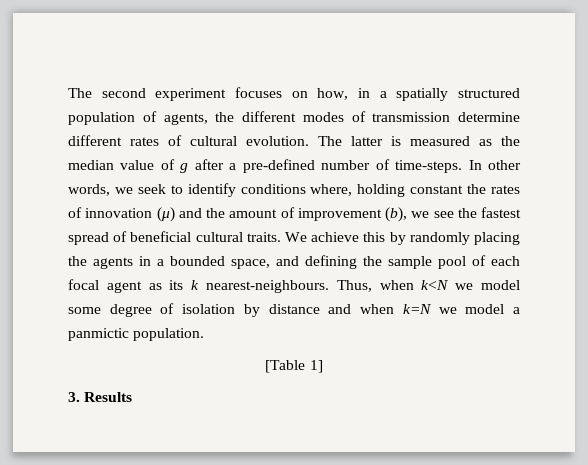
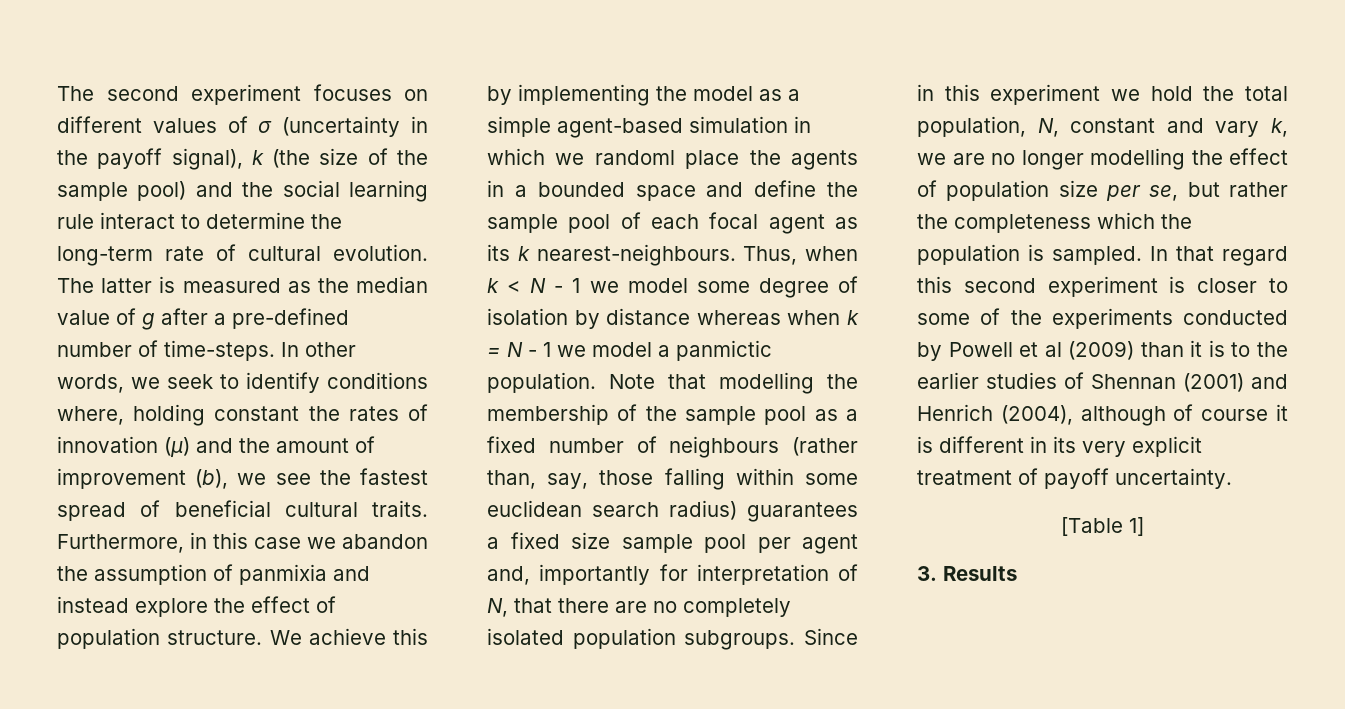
[317,88,520,101] [68,111,520,125] [68,135,159,146] how, in a spatially structured population of agents, the different modes of transmission determine different rates -> [57,116,429,137] [57,148,428,170] [57,180,428,202] [57,212,342,229] [57,246,204,266] different values of σ (uncertainty in the payoff signal), k (the size of the sample pool) and the social learning rule interact to determine the long-term rate
[285,232,520,245] We achieve this by randomly placing -> [57,532,428,553] [57,564,370,585] [57,596,336,617] [57,628,428,649] [487,84,800,106] [487,116,811,138] [487,148,740,169] Furthermore, in this case we abandon the assumption of panmixia and instead explore the effect of population structure. We achieve this by implementing the model as a simple agent-based simulation in which we randoml place
[231,255,357,269] space, and defining -> [635,180,817,201] space and define
[421,280,450,290] k<N -> [487,278,581,293] k < N - 1
[328,304,432,314] and when k=N -> [696,310,859,325] [487,342,551,357] whereas when k = N - 1
(205, 334) none -> [609,372,858,394] [487,404,858,425] [487,436,858,458] [487,468,858,490] [487,500,858,522] [487,532,858,554] [487,564,858,585] [487,598,791,617] [487,628,858,650] [917,84,1288,105] [917,116,1288,137] [917,148,1288,170] [917,180,1288,201] [917,212,1192,233] [917,244,1288,266] [917,276,1288,297] [917,308,1288,329] [917,340,1288,361] [917,372,1288,392] [917,404,1288,426] [917,436,1202,457] [917,468,1232,489] Note that modelling the membership of the sample pool as a fixed number of neighbours (rather than, say, those falling within some euclidean search radius) guarantees a fixed size sample pool per agent and, importantly for interpretation of N, that there are no completely isolated population subgroups. Since in this experiment we hold the total population, N, constant and vary k, we are no longer modelling the effect of population size per se, but rather the completeness which the population is sampled. In that regard this second experiment is closer to some of the experiments conducted by Powell et al (2009) than it is to the earlier studies of Shennan (2001) and Henrich (2004), although of course it is different in its very explicit treatment of payoff uncertainty.

